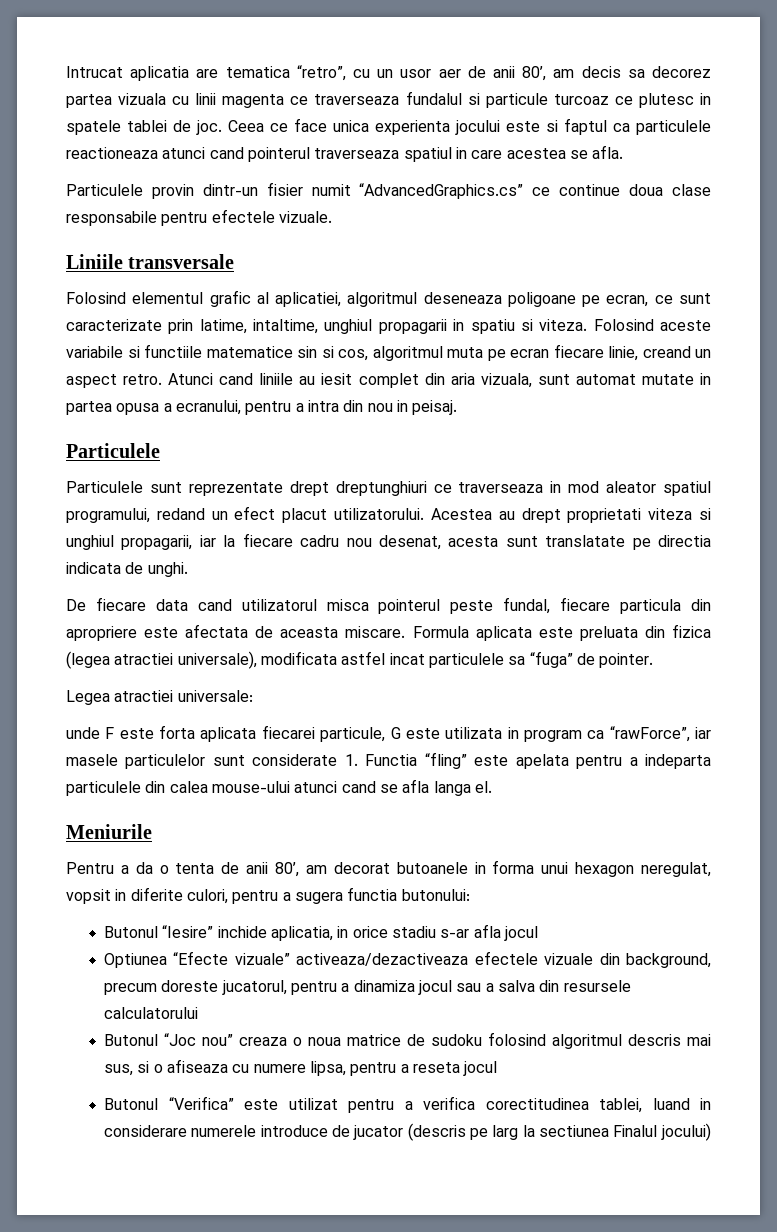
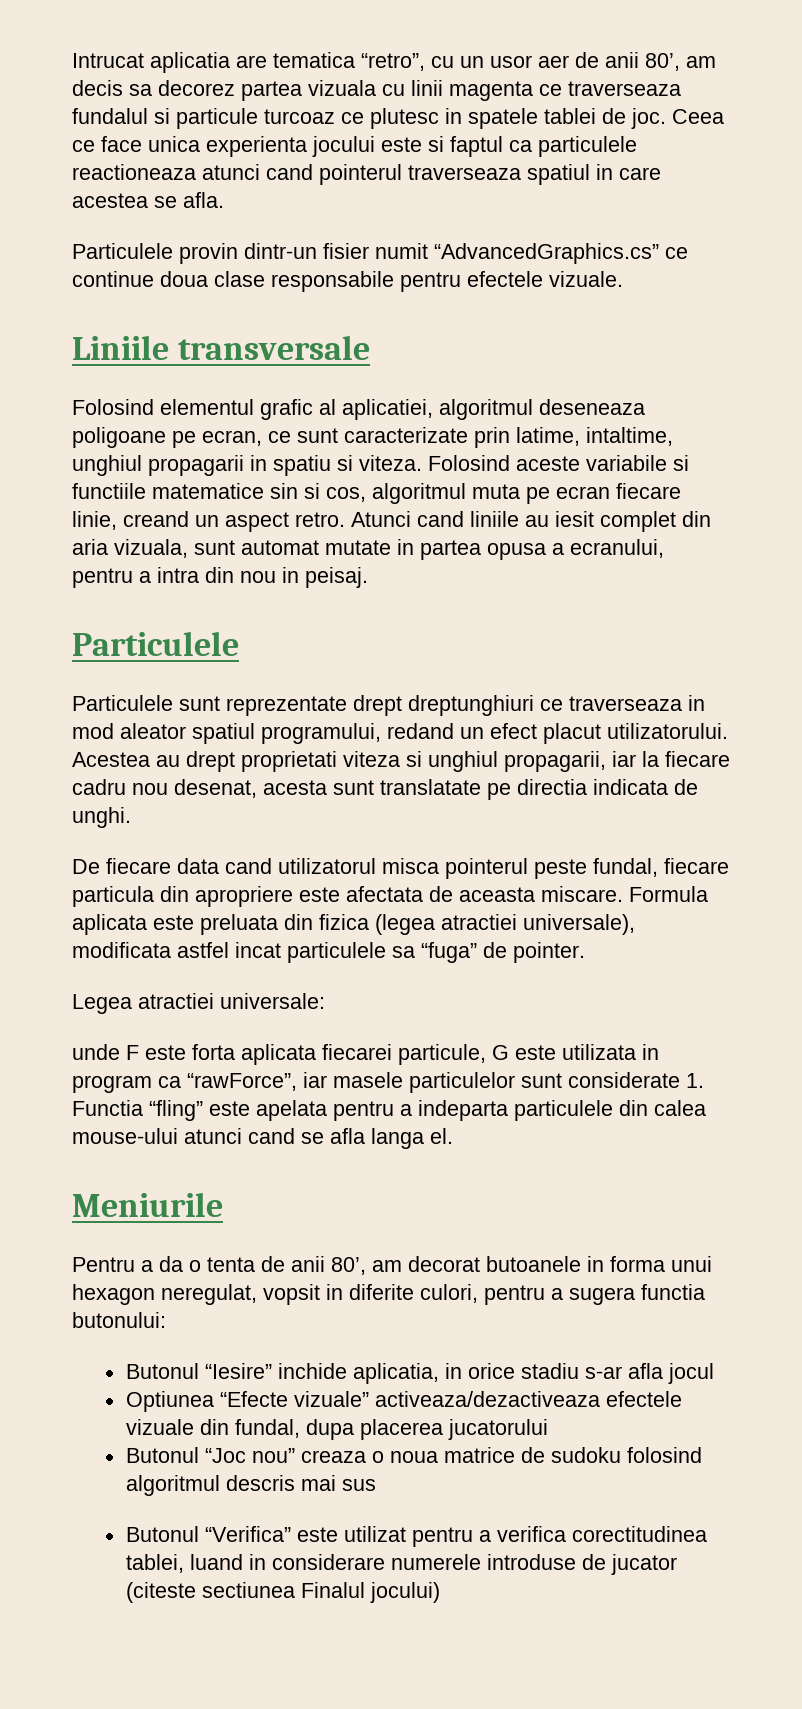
[626,953,711,968] [104,980,631,995] [104,1007,199,1019] background, precum doreste jucatorul, pentru a dinamiza jocul sau a salva din resursele calculatorului -> [234,1419,548,1440] fundal, dupa placerea jucatorului
[104,1059,498,1076] sus, si o afiseaza cu numere lipsa, pentru a reseta jocul -> [341,1479,376,1491] sus
[260,1125,328,1137] introduce -> [486,1554,576,1570] introduse
[407,1123,535,1141] (descris pe larg la -> [125,1582,196,1603] (citeste

